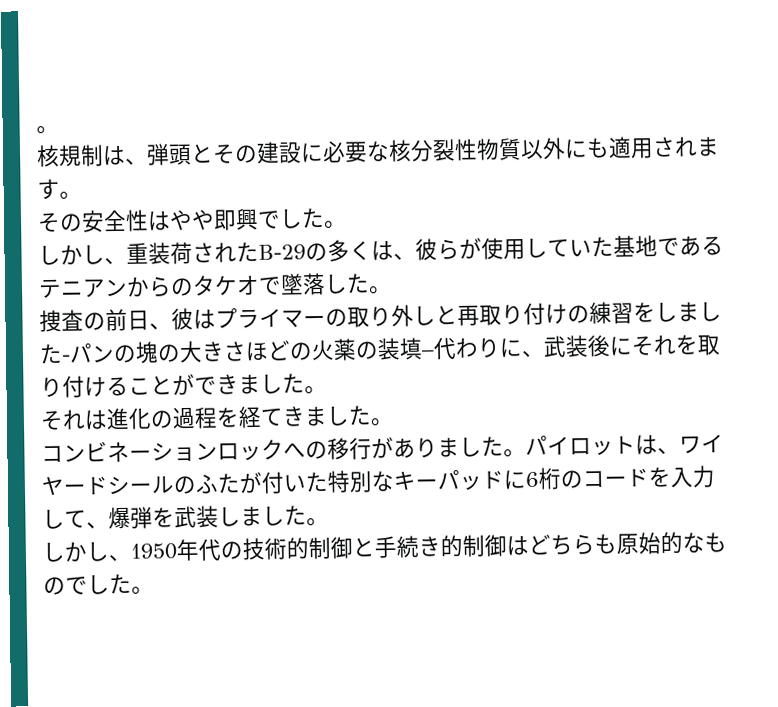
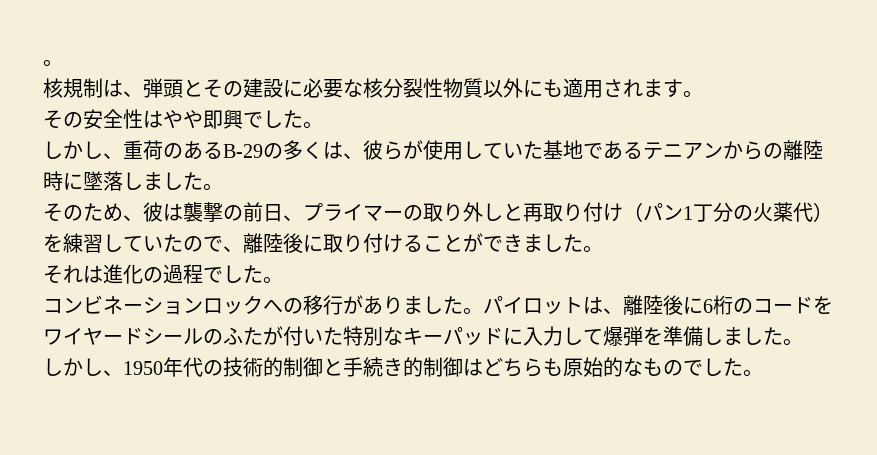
[148,241,259,265] 装荷された -> [143,140,223,160] 荷のある
[192,272,392,296] [39,309,84,333] タケオで墜落した。 // 捜査 -> [783,140,823,160] [43,171,223,191] [43,202,223,222] 離陸時に墜落しました。 // そのため、彼は襲撃
[171,307,216,331] 彼は -> (303, 218) none
[567,301,722,325] [39,334,699,365] の練習をしました-パンの塊の大きさほどの火薬の装填–代わりに、武装後にそれを -> [623,202,833,222] [43,233,323,253] （パン1丁分の火薬代）を練習していたので、離陸後に
[216,405,328,429] を経てきま -> [203,267,223,283] で
(680, 450) none -> [623,295,833,315] 離陸後に6桁のコードを
[525,465,715,490] [42,505,219,530] 6桁のコードを入力して、爆弾を武装 -> [523,326,703,347] 入力して爆弾を準備

